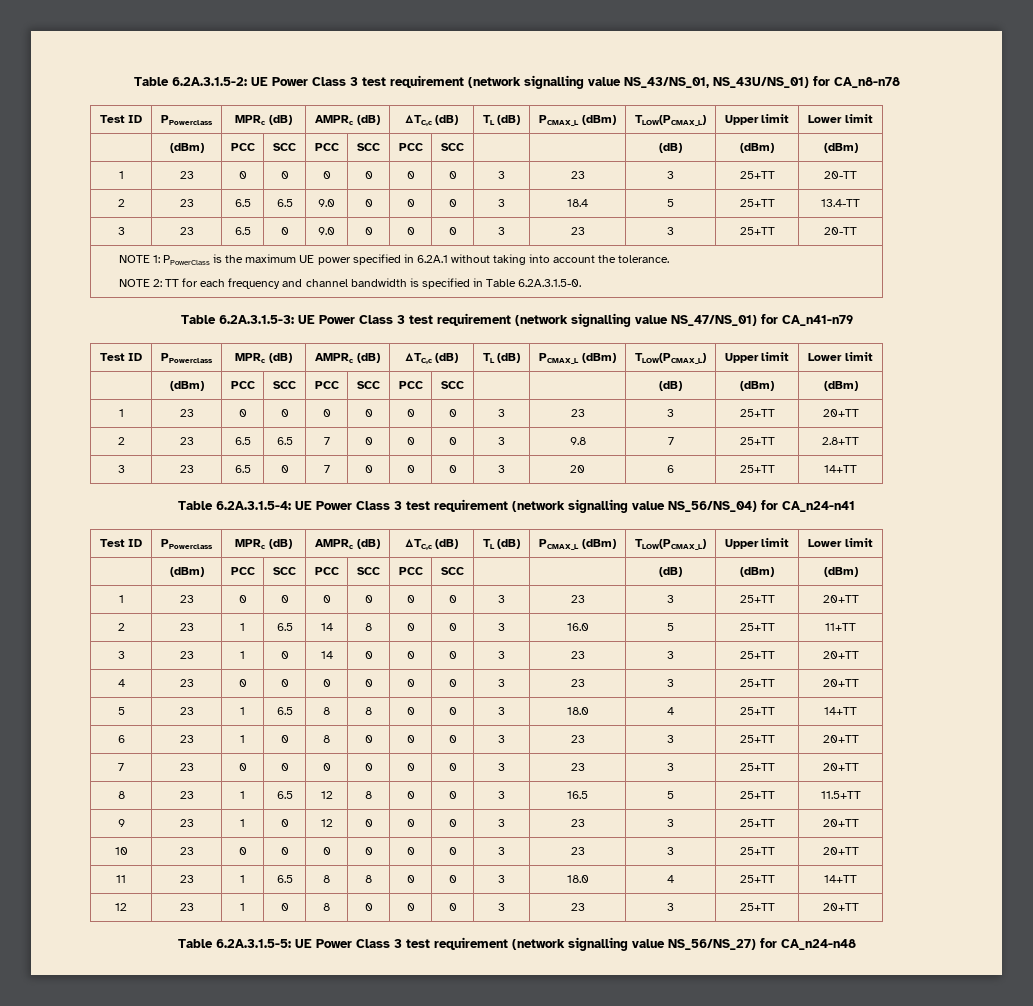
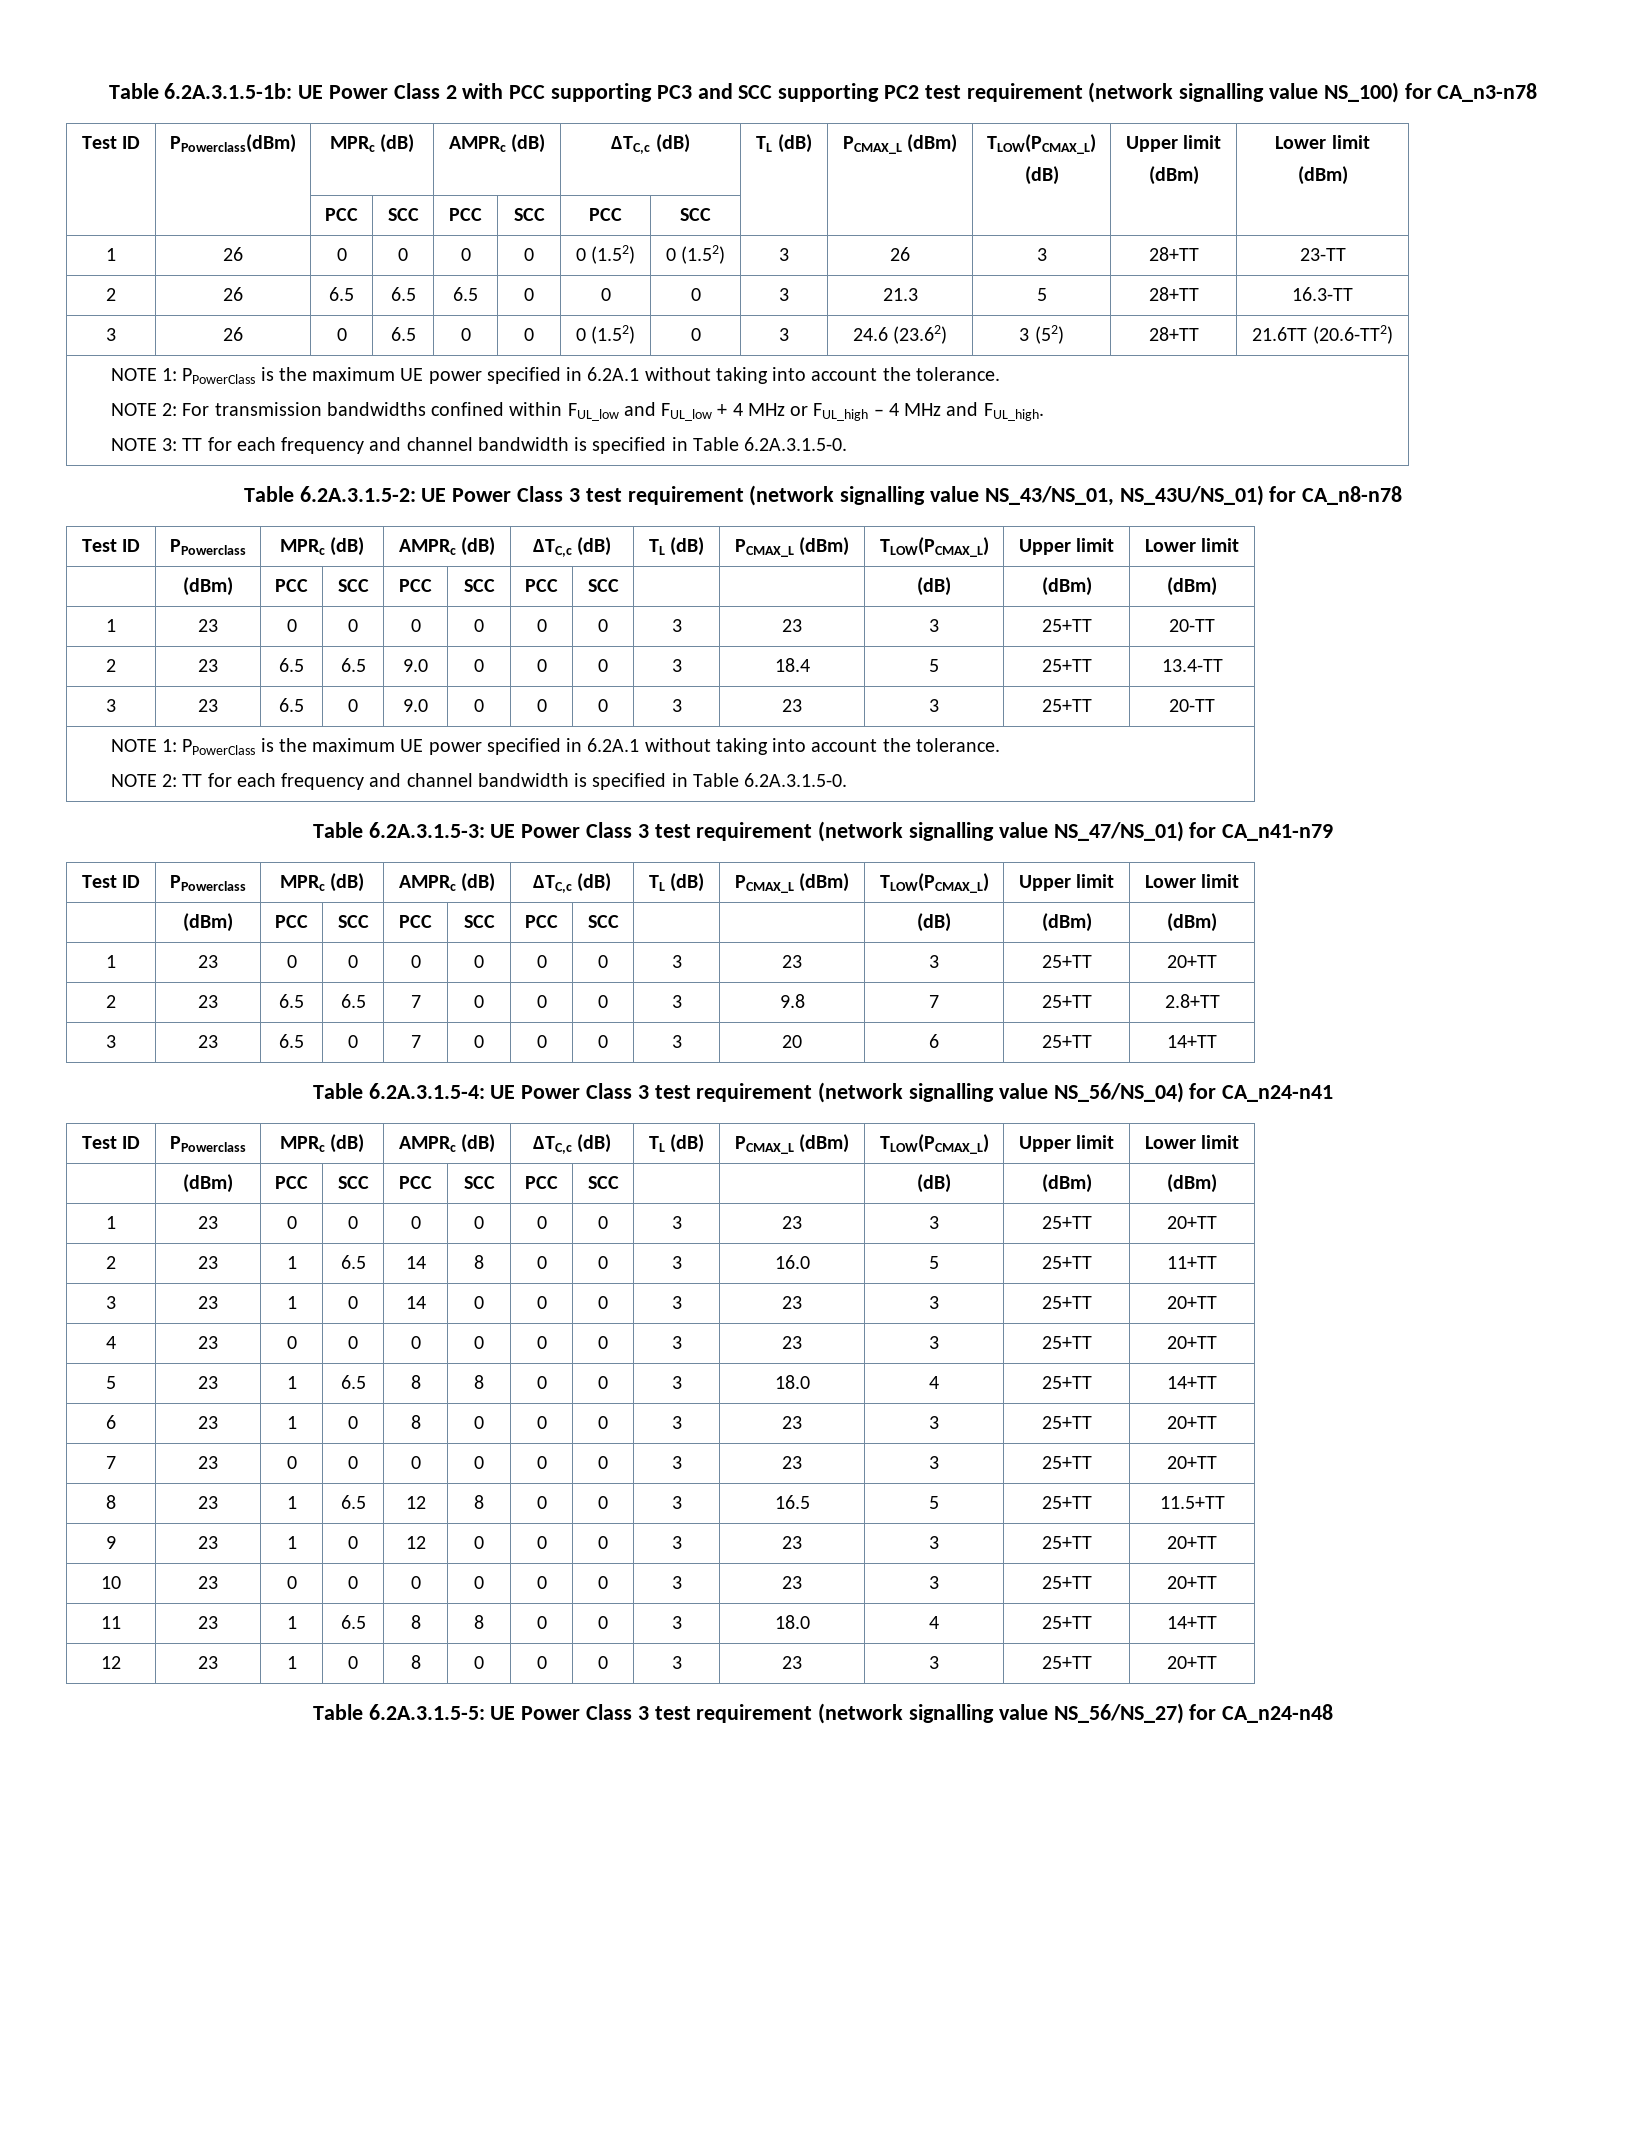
[133,77,169,86] Table -> [108,82,1538,103] [81,136,141,149] [170,134,296,153] [329,134,415,153] [448,134,546,153] [611,134,690,154] [756,134,812,153] [842,134,958,154] [987,134,1096,154] [1024,166,1059,185] [1125,135,1222,152] [1148,166,1199,185] [1275,135,1370,149] [1297,166,1348,185] [325,208,358,221] [387,208,419,221] [449,208,482,221] [513,208,545,221] [589,208,622,221] [680,208,711,221] [106,248,116,261] [223,247,243,261] [336,248,347,261] [398,248,408,261] [460,248,471,261] [524,248,534,261] [575,245,636,264] [665,245,726,264] [779,248,789,261] [890,247,910,261] [1036,248,1047,261] [1148,247,1199,261] [1299,248,1346,261] [106,288,116,301] [223,287,243,301] [329,287,354,301] [390,287,416,301] [453,287,478,301] [524,288,534,301] [600,288,611,301] [690,288,701,301] [779,288,789,301] [882,288,918,301] [1036,288,1047,301] [1148,287,1199,301] [1292,287,1353,301] [106,328,116,341] [223,327,243,341] [336,328,347,341] [390,327,416,341] [460,328,471,341] [524,328,534,341] [575,325,636,344] [690,328,701,341] [779,328,789,341] [852,325,948,344] [1019,325,1064,344] [1148,327,1199,341] [1252,325,1393,344] [110,367,1000,384] [110,402,1044,421] [110,437,848,454] [243,486,294,502] Table 6.2A.3.1.5-1b: UE Power Class 2 with PCC supporting PC3 and SCC supporting PC2 test requirement (network signalling value NS_100) for CA_n3-n78 // Test ID | PPowerclass(dBm) | MPRc (dB) | AMPRc (dB) | ΔTC,c (dB) | TL (dB) | PCMAX_L (dBm) | TLOW(PCMAX_L) // (dB) | Upper limit // (dBm) | Lower limit // (dBm) // | | PCC | SCC | PCC | SCC | PCC | SCC | | | | | // 1 | 26 | 0 | 0 | 0 | 0 | 0 (1.52) | 0 (1.52) | 3 | 26 | 3 | 28+TT | 23-TT // 2 | 26 | 6.5 | 6.5 | 6.5 | 0 | 0 | 0 | 3 | 21.3 | 5 | 28+TT | 16.3-TT // 3 | 26 | 0 | 6.5 | 0 | 0 | 0 (1.52) | 0 | 3 | 24.6 (23.62) | 3 (52) | 28+TT | 21.6TT (20.6-TT2) // NOTE 1: PPowerClass is the maximum UE power specified in 6.2A.1 without taking into account the tolerance. // NOTE 2: For transmission bandwidths confined within FUL_low and FUL_low + 4 MHz or FUL_high – 4 MHz and FUL_high. // NOTE 3: TT for each frequency and channel bandwidth is specified in Table 6.2A.3.1.5-0. // Table

